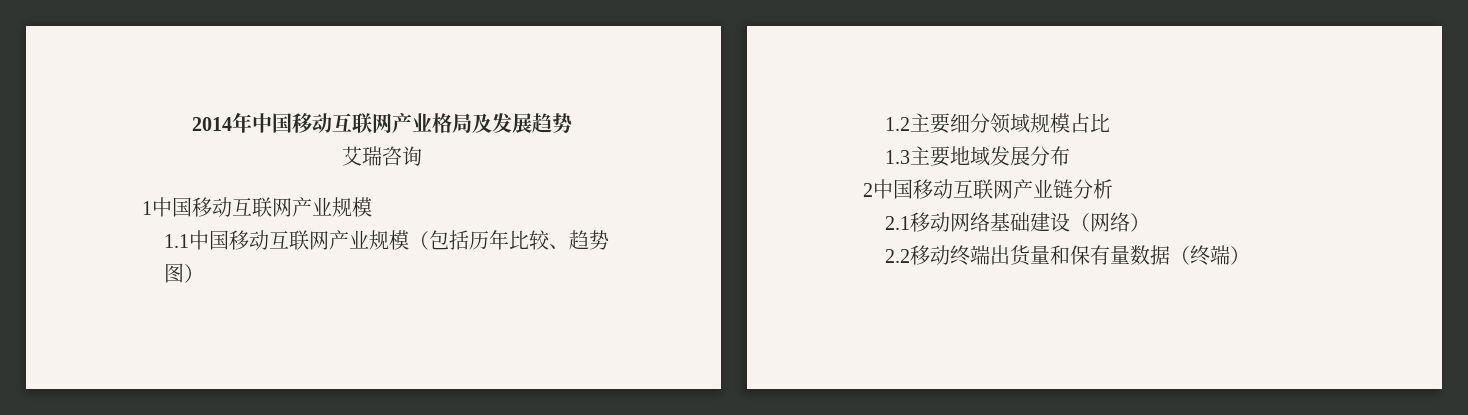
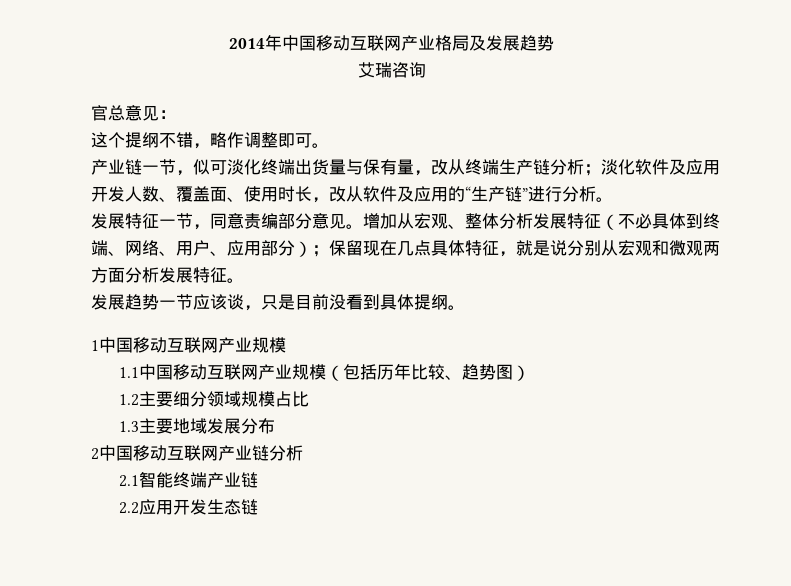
(422, 156) none -> [90,105,176,121] [90,132,329,149] [90,159,720,176] [90,186,613,203] [90,213,720,230] [90,240,720,257] [90,267,244,283] [90,294,465,311] // 官总意见： // 这个提纲不错，略作调整即可。 // 产业链一节，似可淡化终端出货量与保有量，改从终端生产链分析；淡化软件及应用开发人数、覆盖面、使用时长，改从软件及应用的“生产链”进行分析。 // 发展特征一节，同意责编部分意见。增加从宏观、整体分析发展特征（不必具体到终端、网络、用户、应用部分）；保留现在几点具体特征，就是说分别从宏观和微观两方面分析发展特征。 // 发展趋势一节应该谈，只是目前没看到具体提纲。
[910,212,1151,232] [885,245,1251,266] 移动网络基础建设（网络） // 2.2移动终端出货量和保有量数据（终端） -> [139,471,259,488] [119,499,259,515] 智能终端产业链 // 2.2应用开发生态链

